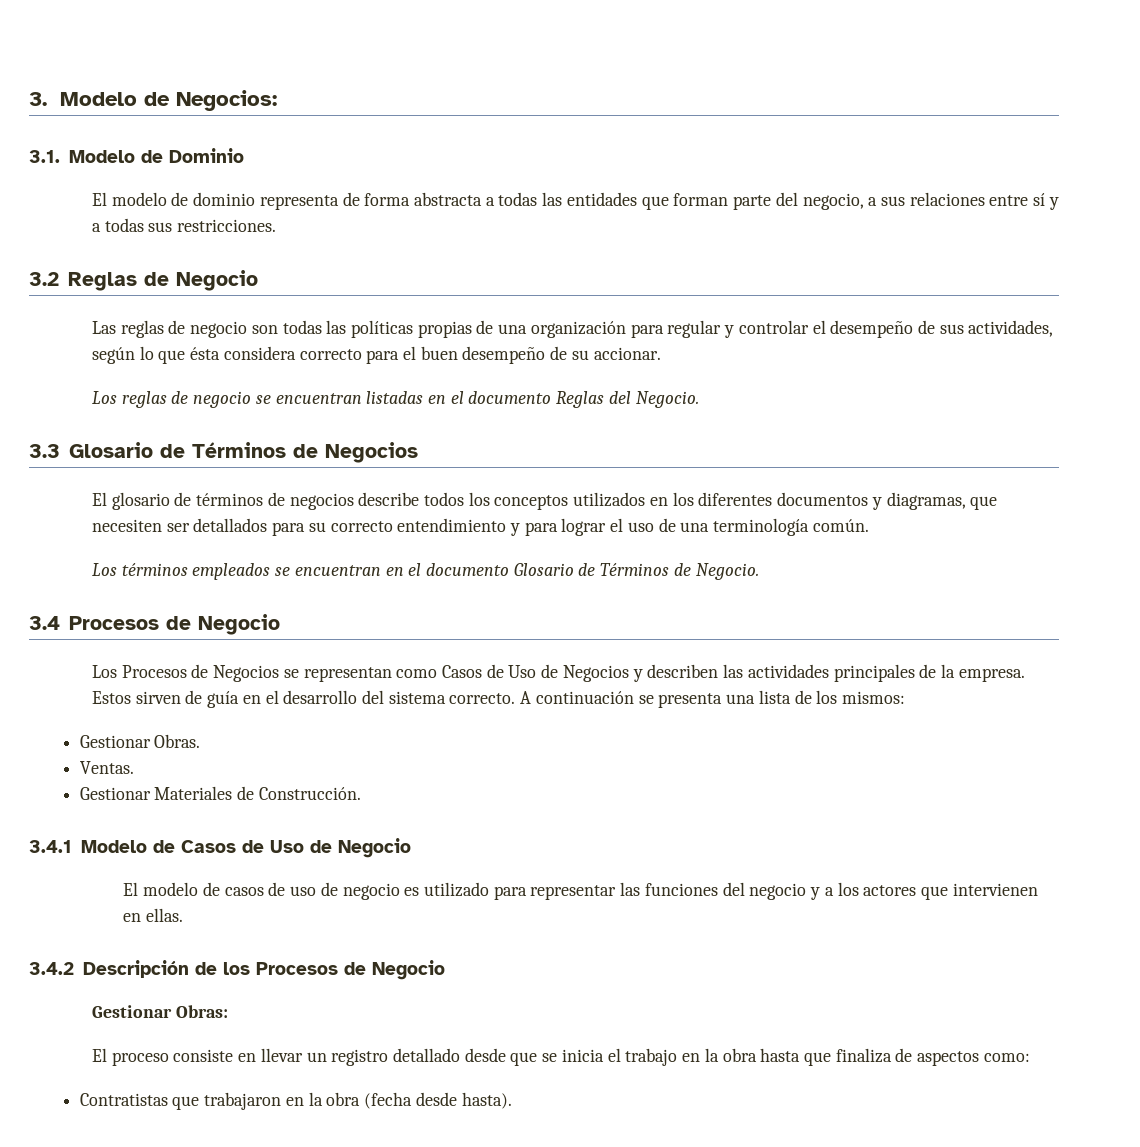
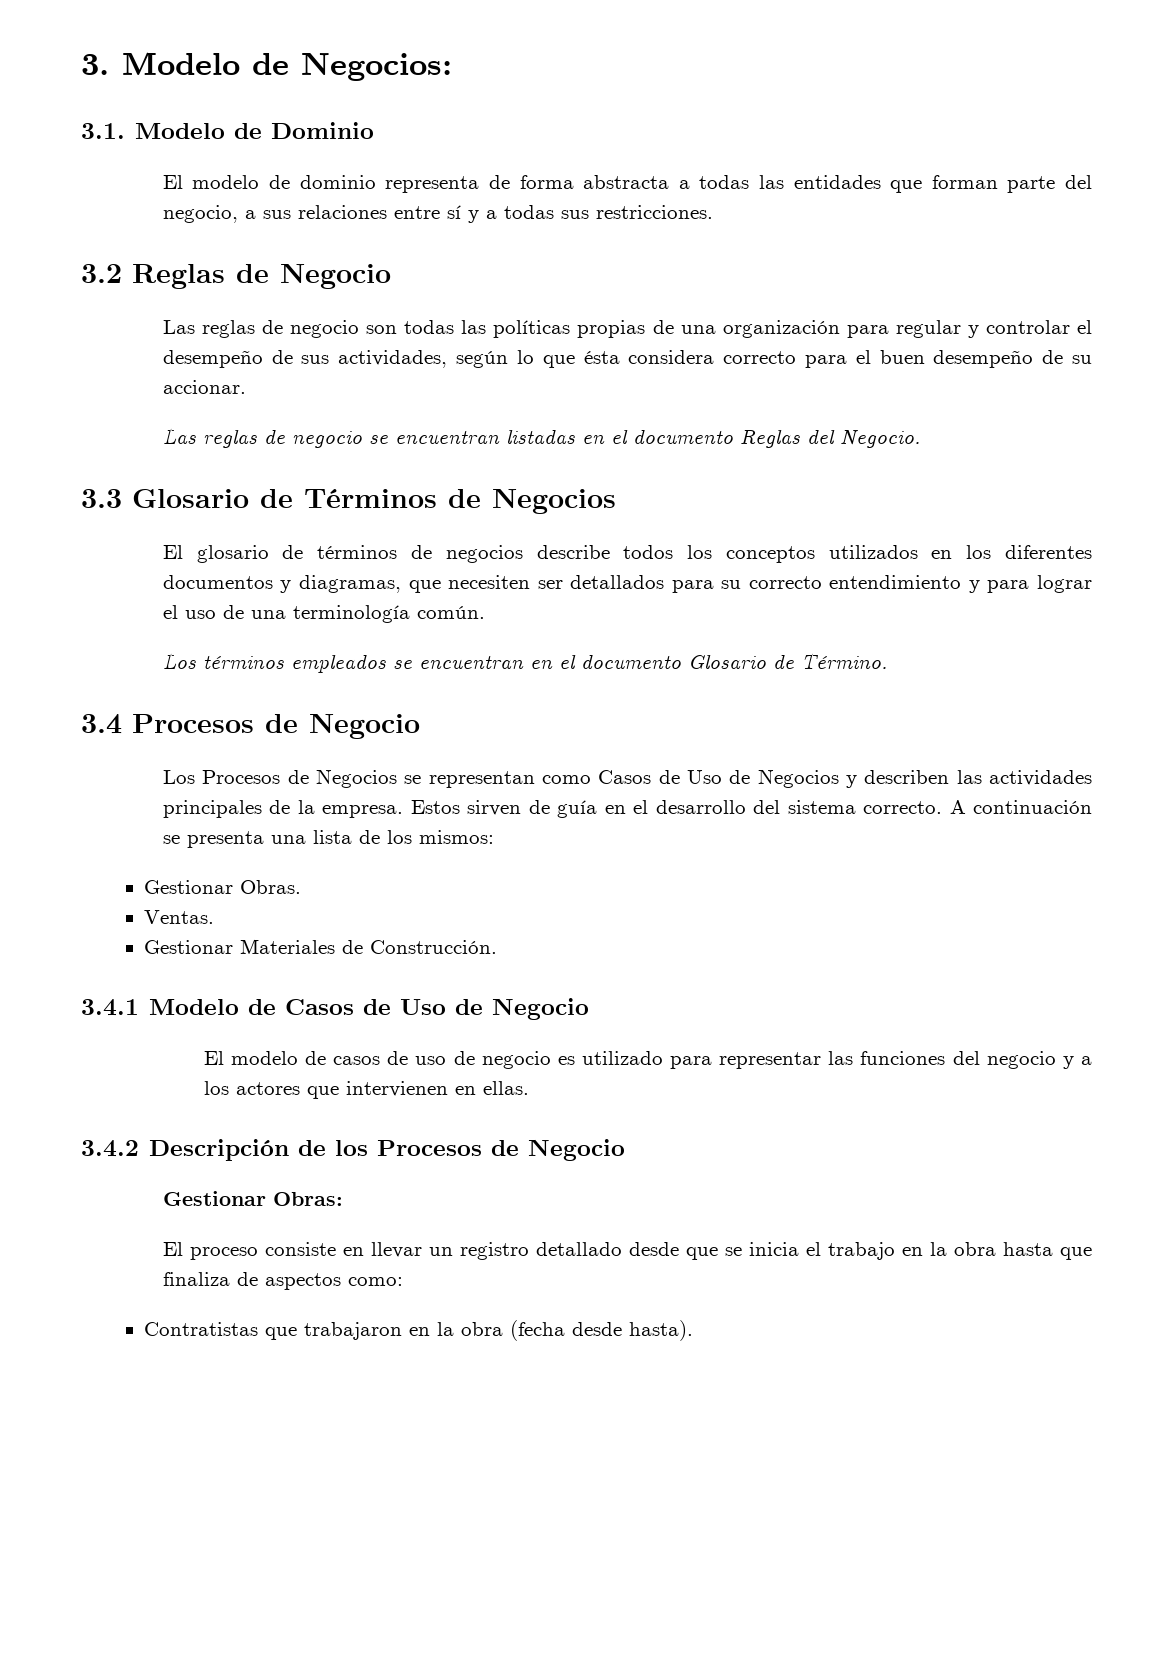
[91,391,117,404] Los -> [162,428,196,445] Las
[600,563,759,580] Términos de Negocio. -> [800,653,887,669] Término.

